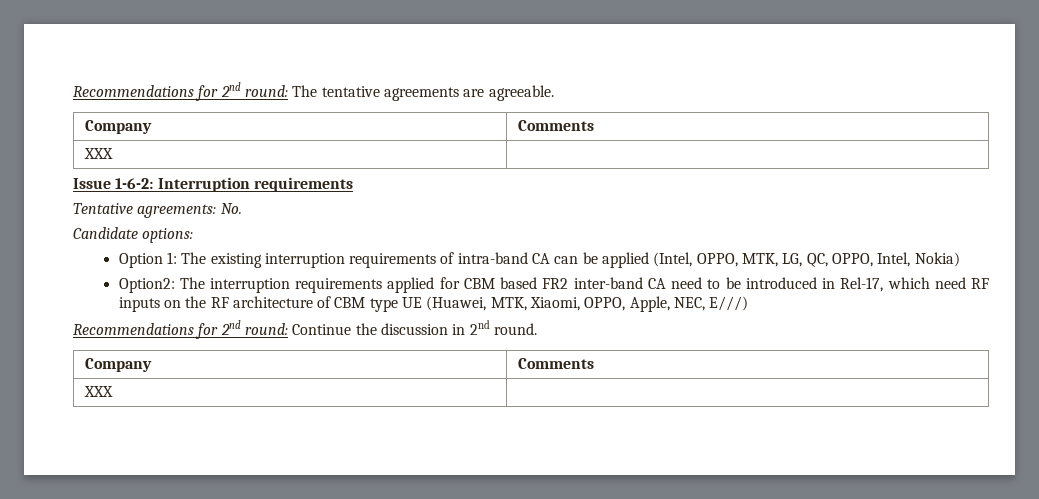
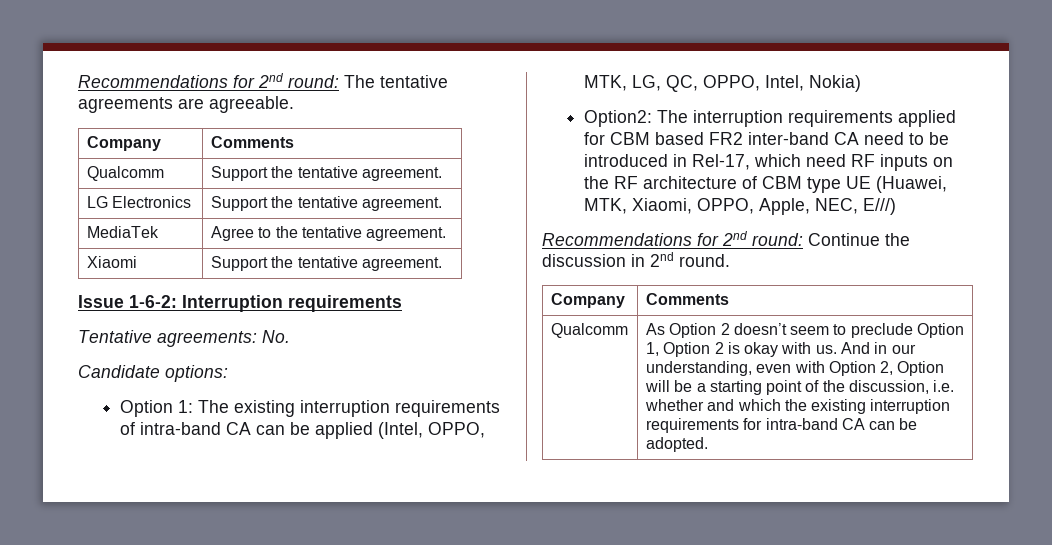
[84,148,114,159] XXX | -> [86,166,164,181] [210,166,442,181] [86,196,192,208] [210,196,442,211] [86,226,159,238] [210,226,447,241] [86,256,137,268] [210,256,442,271] Qualcomm | Support the tentative agreement. // LG Electronics | Support the tentative agreement. // MediaTek | Agree to the tentative agreement. // Xiaomi | Support the tentative agreement.
[84,386,114,397] XXX | -> [550,323,628,338] [645,323,965,338] [645,342,916,357] [645,361,945,376] [644,380,955,395] [644,399,951,414] [645,418,918,433] [645,437,708,452] Qualcomm | As Option 2 doesn’t seem to preclude Option 1, Option 2 is okay with us. And in our understanding, even with Option 2, Option will be a starting point of the discussion, i.e. whether and which the existing interruption requirements for intra-band CA can be adopted.

